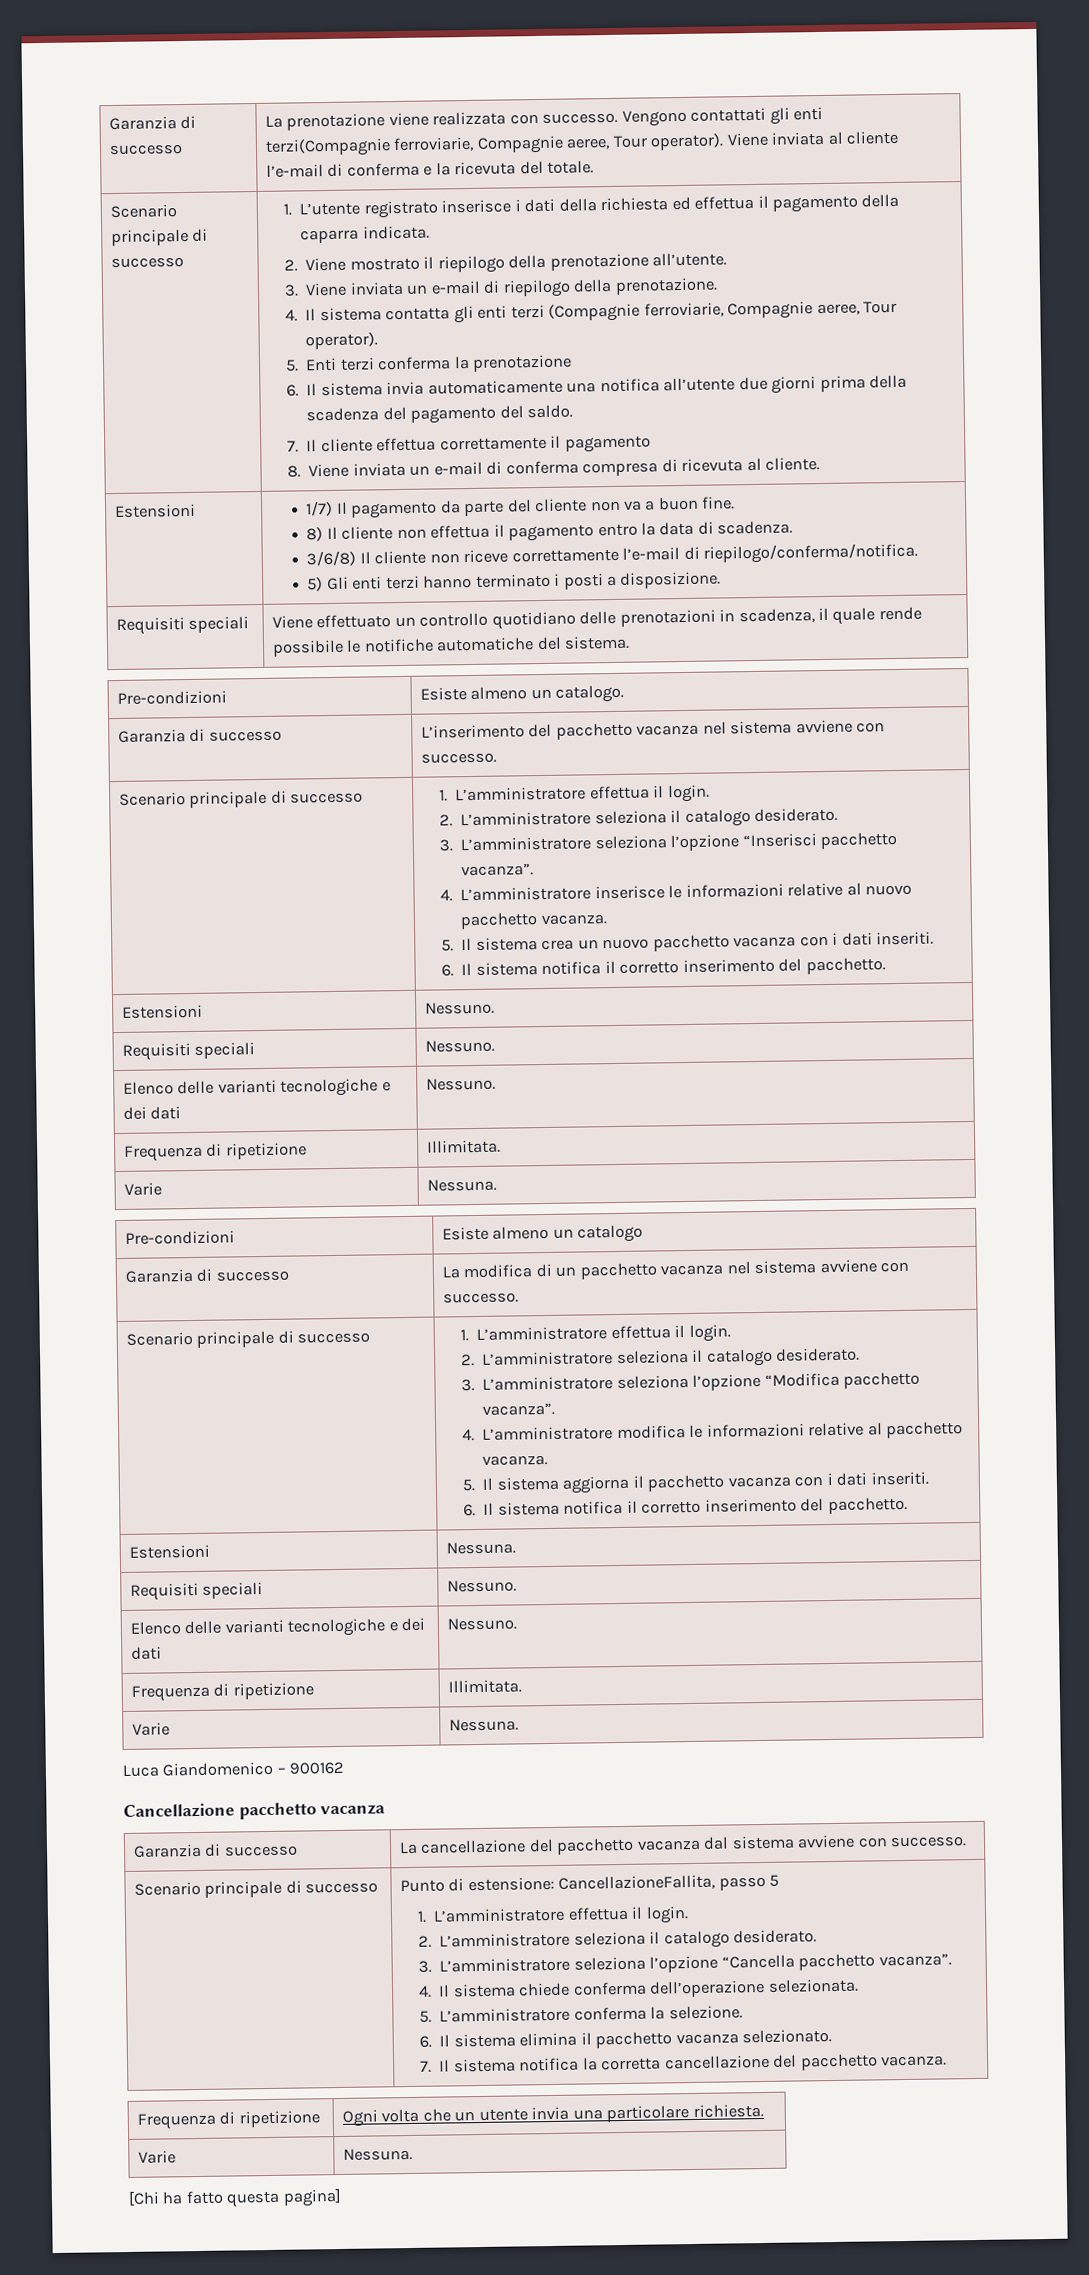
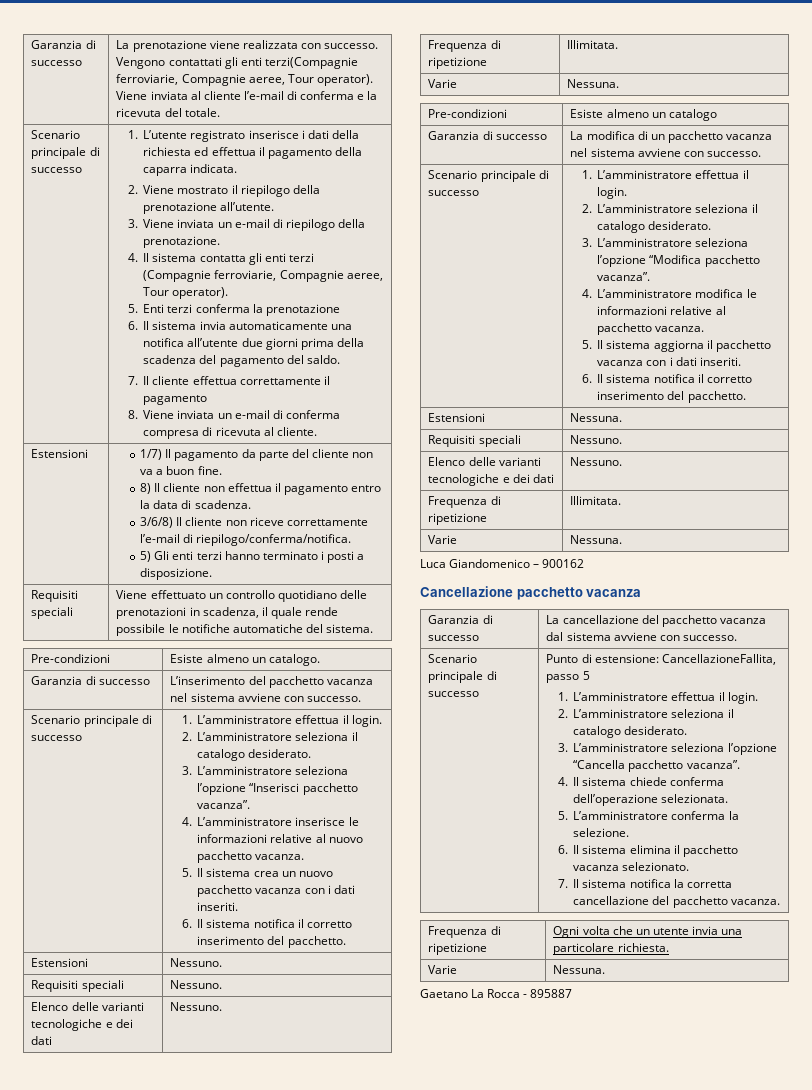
[128,2187,342,2208] [Chi ha fatto questa pagina] -> [420,989,573,998] Gaetano La Rocca - 895887

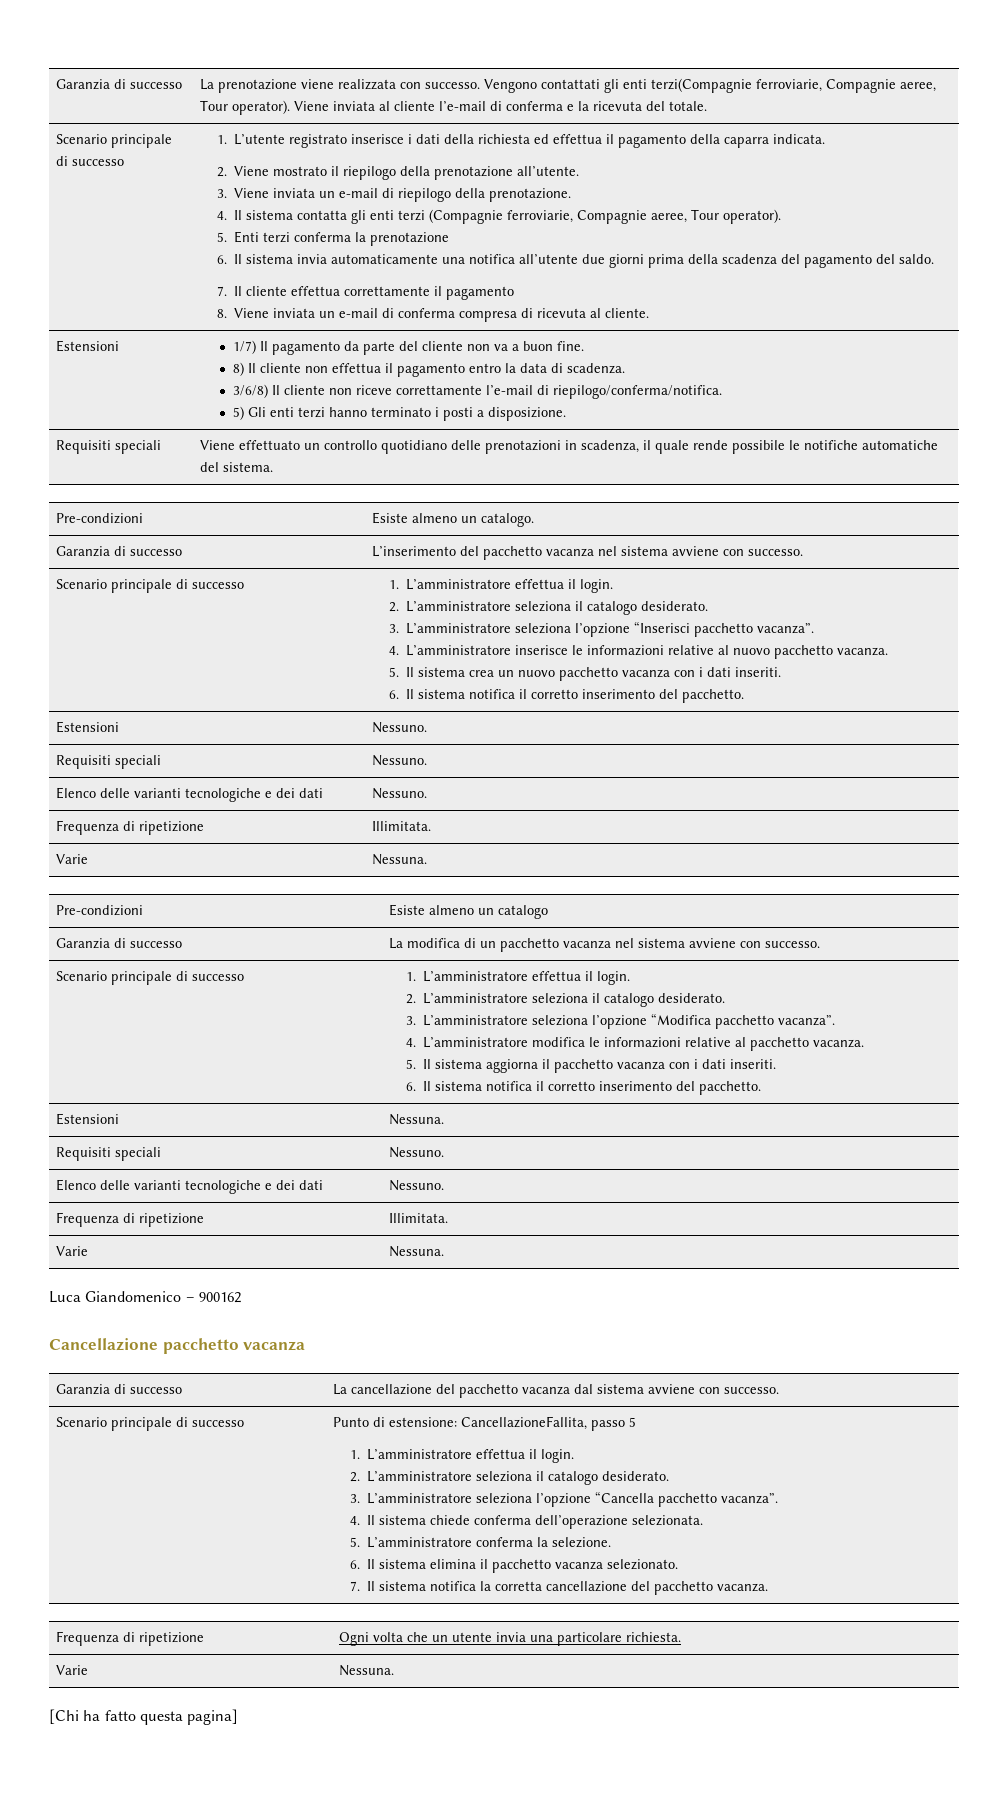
[420,989,573,998] Gaetano La Rocca - 895887 -> [49,1709,239,1725] [Chi ha fatto questa pagina]

